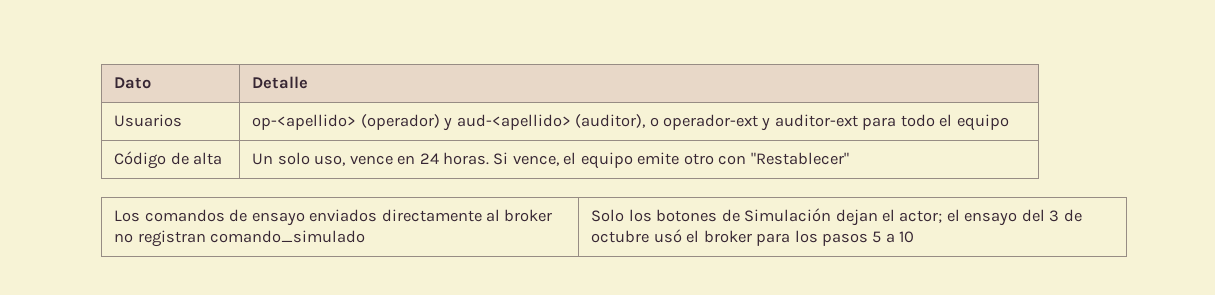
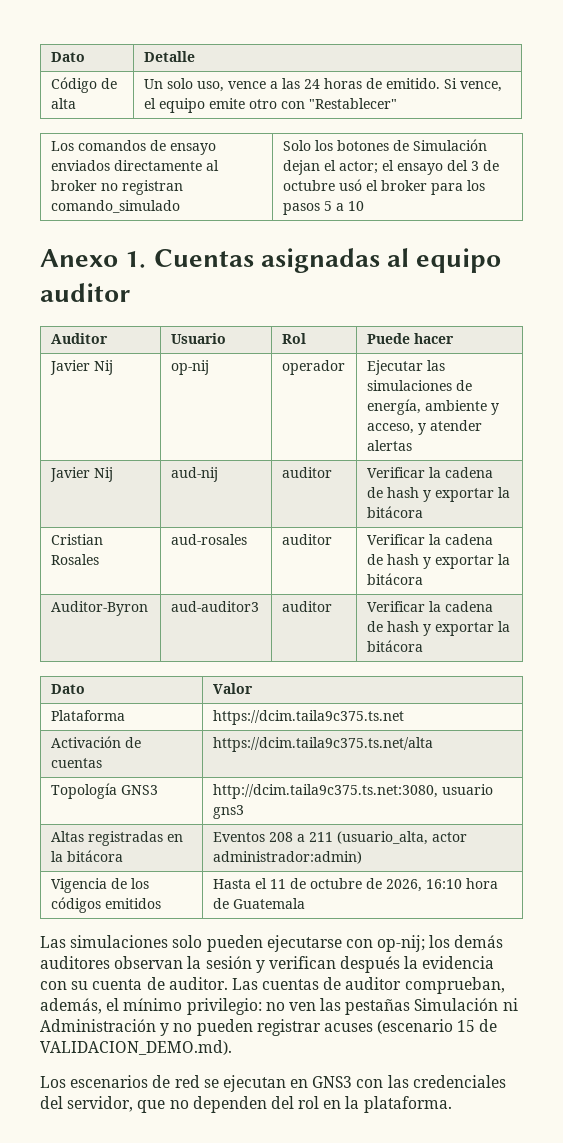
[114,114,183,127] [252,114,1009,131] // Usuarios | op-<apellido> (operador) y aud-<apellido> (auditor), o operador-ext y auditor-ext para todo el equipo -> (195, 56) none
[397,152,489,165] en 24 horas. -> [269,78,440,89] a las 24 horas de emitido.
(915, 237) none -> [40,248,502,273] [40,283,130,302] [50,333,108,344] [170,333,226,344] [281,333,306,344] [366,333,454,344] [49,360,113,375] [170,360,209,375] [281,360,345,375] [366,360,445,375] [366,380,472,391] [366,399,499,415] [366,420,482,435] [366,440,412,451] [49,467,113,482] [170,467,218,482] [281,467,332,478] [366,467,493,478] [366,487,510,502] [366,506,423,518] [50,534,103,545] [50,554,99,565] [170,534,247,545] [281,534,332,545] [366,534,493,545] [366,554,510,569] [366,573,423,585] [50,601,148,616] [170,601,259,612] [281,601,332,612] [366,601,493,612] [366,621,510,636] [366,640,423,652] [50,684,85,694] [212,683,253,694] [50,710,125,721] [212,710,404,725] [50,736,141,748] [50,758,102,768] [212,737,433,752] [50,783,158,799] [212,784,493,799] [212,805,244,819] [50,831,183,846] [50,850,123,862] [212,831,467,845] [212,851,362,864] [50,878,149,893] [50,897,161,913] [212,878,498,892] [212,898,305,909] [40,935,504,952] [40,956,495,973] [40,977,505,994] [40,998,518,1015] [40,1019,498,1036] [40,1040,232,1055] [40,1075,506,1092] [40,1096,452,1113] // Anexo 1. Cuentas asignadas al equipo auditor // Auditor | Usuario | Rol | Puede hacer // Javier Nij | op-nij | operador | Ejecutar las simulaciones de energía, ambiente y acceso, y atender alertas // Javier Nij | aud-nij | auditor | Verificar la cadena de hash y exportar la bitácora // Cristian Rosales | aud-rosales | auditor | Verificar la cadena de hash y exportar la bitácora // Auditor-Byron | aud-auditor3 | auditor | Verificar la cadena de hash y exportar la bitácora // Dato | Valor // Plataforma | https://dcim.taila9c375.ts.net // Activación de cuentas | https://dcim.taila9c375.ts.net/alta // Topología GNS3 | http://dcim.taila9c375.ts.net:3080, usuario gns3 // Altas registradas en la bitácora | Eventos 208 a 211 (usuario_alta, actor administrador:admin) // Vigencia de los códigos emitidos | Hasta el 11 de octubre de 2026, 16:10 hora de Guatemala // Las simulaciones solo pueden ejecutarse con op-nij; los demás auditores observan la sesión y verifican después la evidencia con su cuenta de auditor. Las cuentas de auditor comprueban, además, el mínimo privilegio: no ven las pestañas Simulación ni Administración y no pueden registrar acuses (escenario 15 de VALIDACION_DEMO.md). // Los escenarios de red se ejecutan en GNS3 con las credenciales del servidor, que no dependen del rol en la plataforma.

